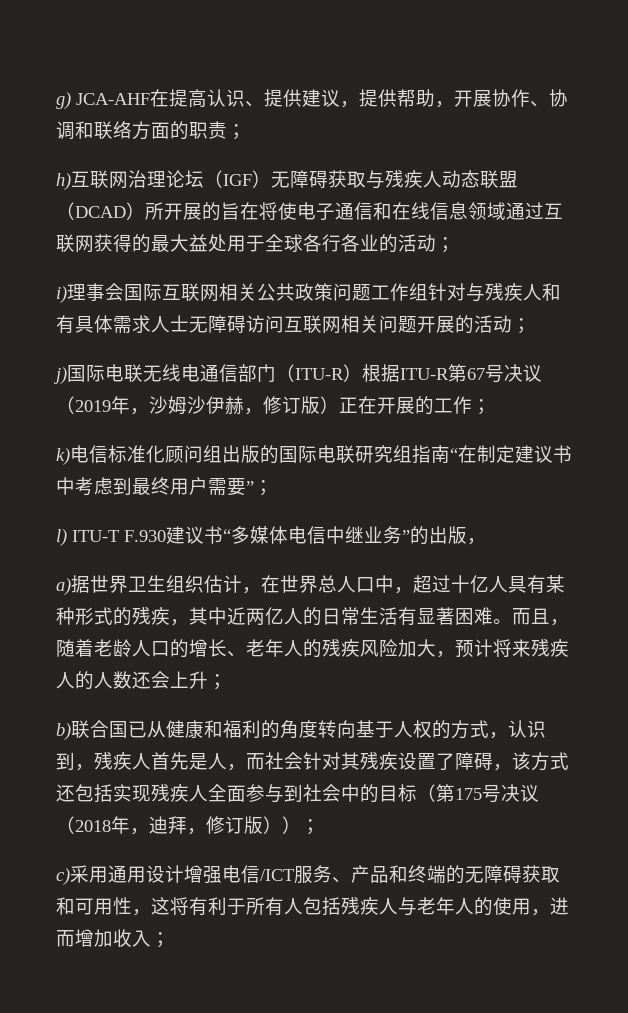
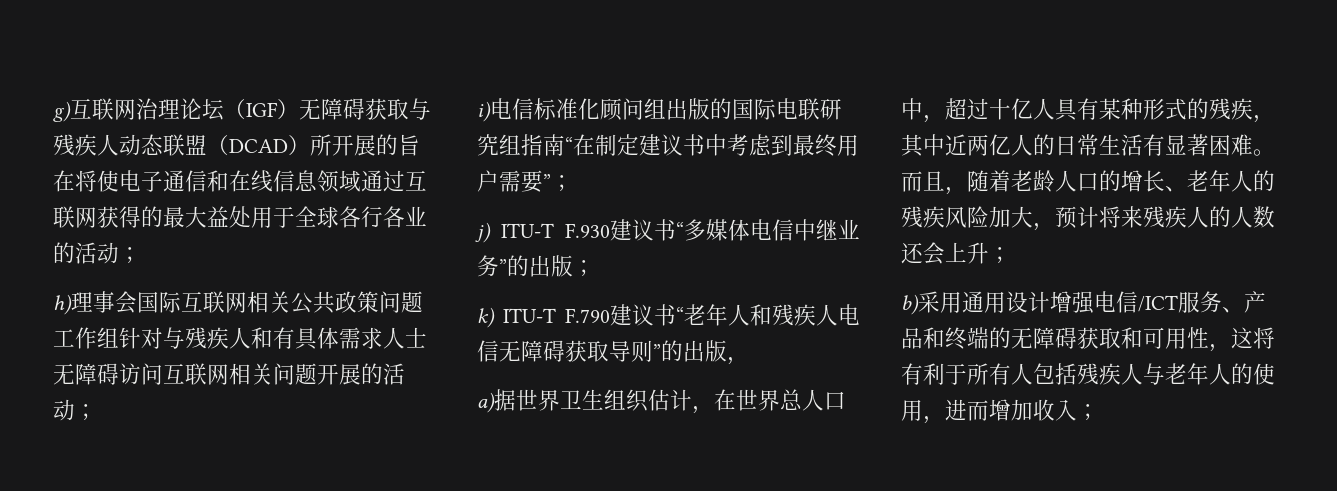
[76,89,568,108] [56,121,246,140] [56,173,71,190] JCA-AHF在提高认识、提供建议，提供帮助，开展协作、协调和联络方面的职责； // h) -> (71, 111) none
[56,286,67,303] i) -> [53,294,72,315] h)
[54,364,542,384] [56,396,491,415] [56,448,70,465] j)国际电联无线电通信部门（ITU-R）根据ITU-R第67号决议（2019年，沙姆沙伊赫，修订版）正在开展的工作； // k) -> [477,101,491,122] i)
[56,529,67,546] l) -> [475,222,491,243] j)
(467, 535) none -> [573,260,595,276] [477,304,860,328] [477,340,727,362] ； // k) ITU-T F.790建议书“老年人和残疾人电信无障碍获取导则”的出版
[71,720,546,739] [56,752,569,771] [56,784,539,803] [56,816,320,835] [56,868,70,885] 联合国已从健康和福利的角度转向基于人权的方式，认识到，残疾人首先是人，而社会针对其残疾设置了障碍，该方式还包括实现残疾人全面参与到社会中的目标（第175号决议（2018年，迪拜，修订版））； // c) -> (919, 304) none

